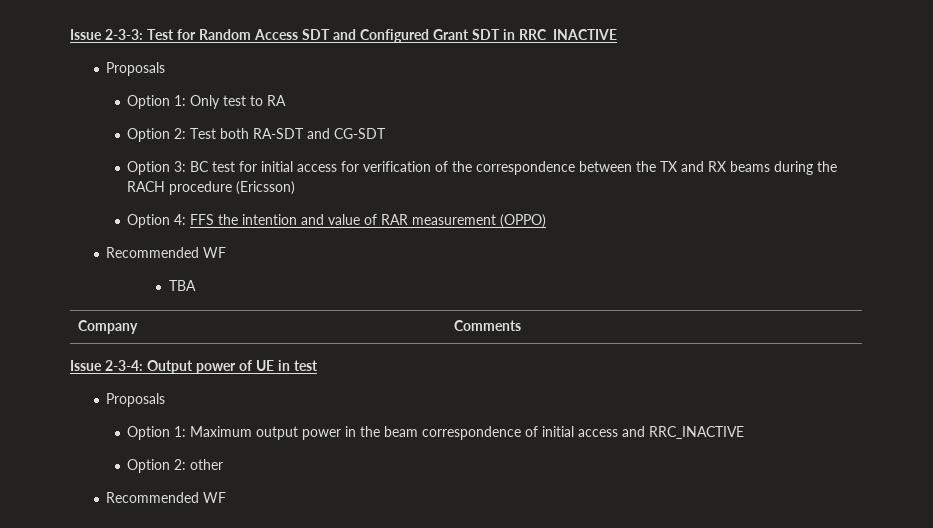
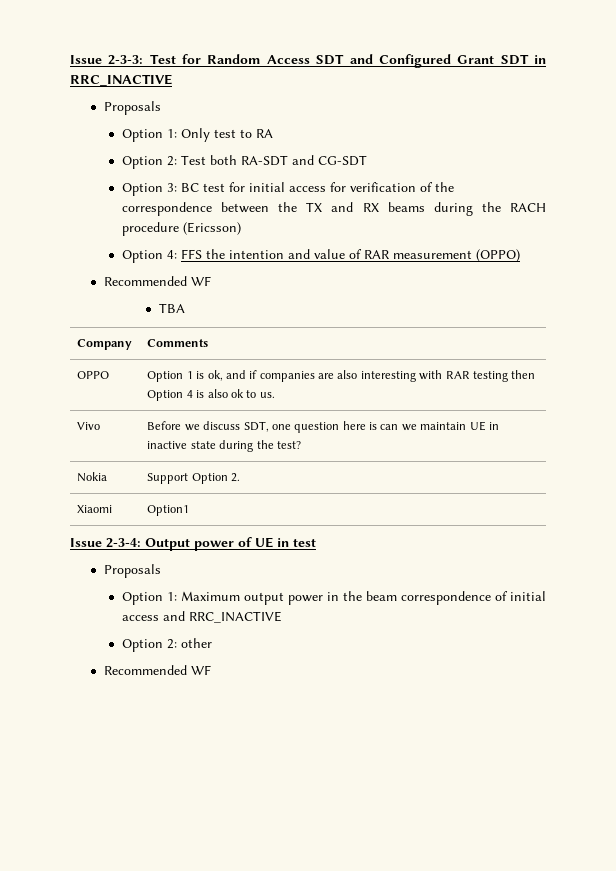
(521, 325) none -> [77,371,110,379] [147,370,536,382] [147,389,275,401] [77,422,101,430] [147,421,499,433] [147,440,301,452] [77,472,108,482] [147,473,241,484] [77,505,113,513] [147,505,190,516] // OPPO | Option 1 is ok, and if companies are also interesting with RAR testing then Option 4 is also ok to us. // Vivo | Before we discuss SDT, one question here is can we maintain UE in inactive state during the test? // Nokia | Support Option 2. // Xiaomi | Option1

